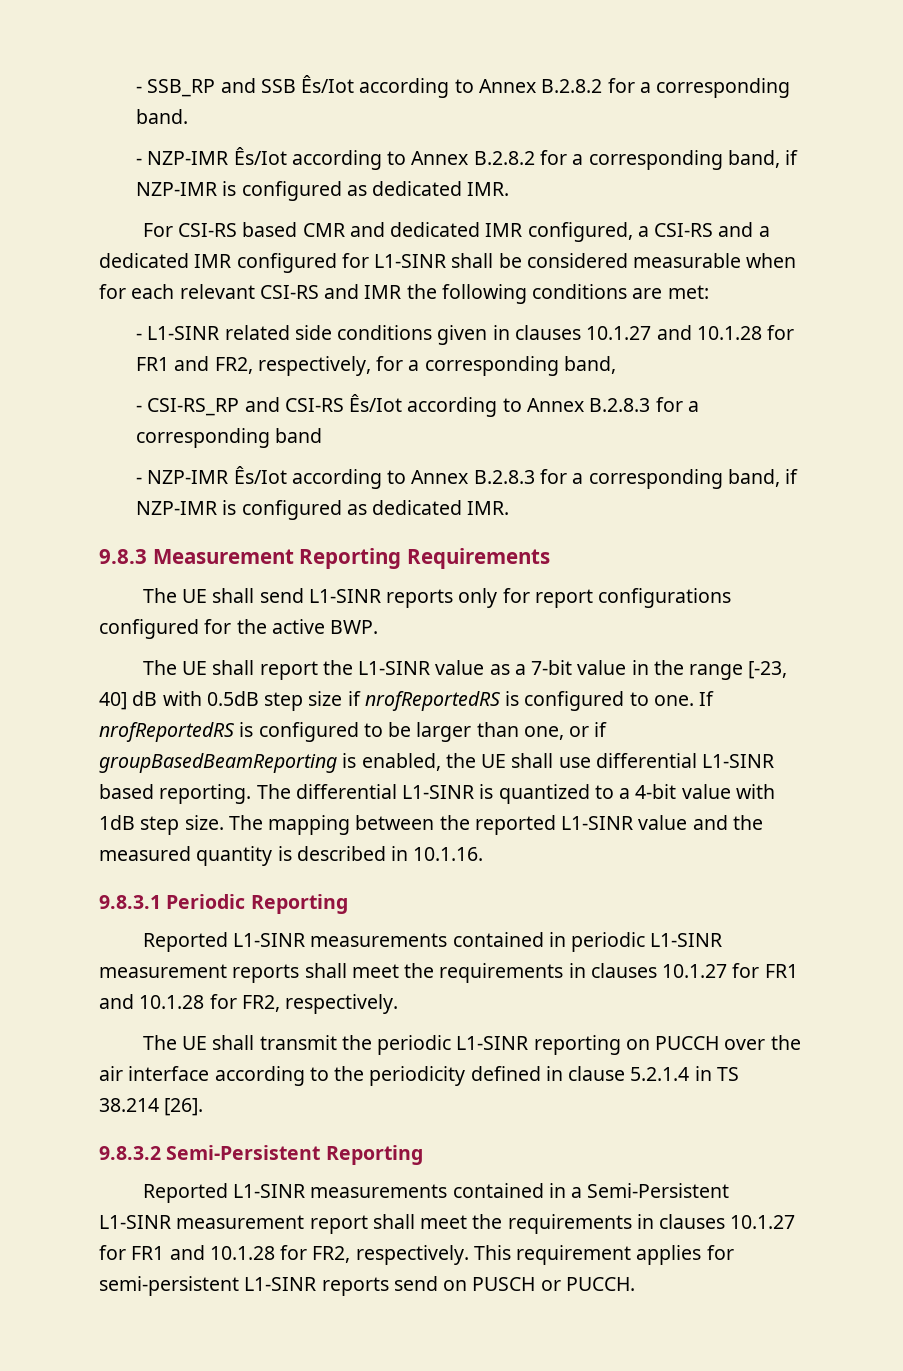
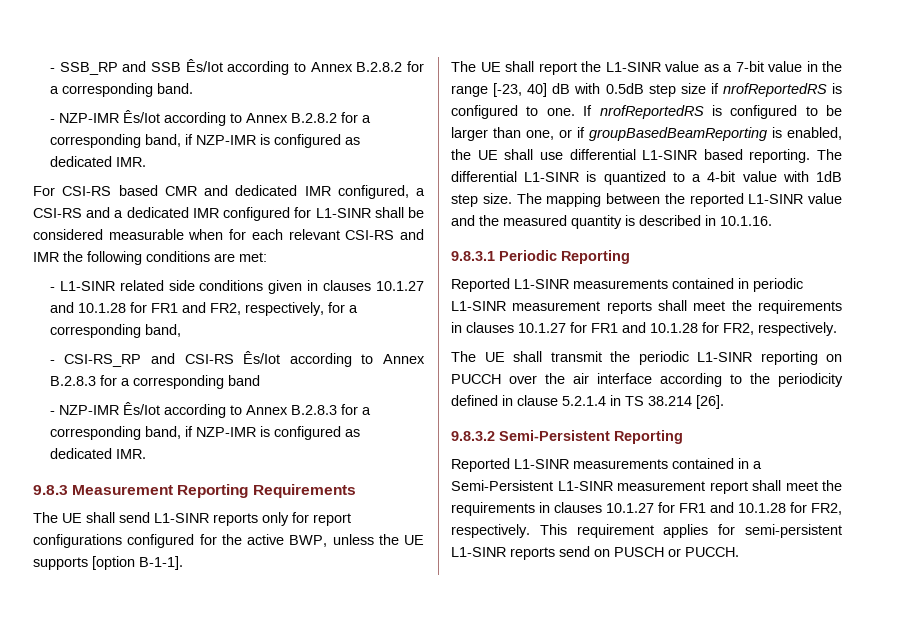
[330,620,379,634] BWP. -> [289,534,424,547] [33,556,183,570] BWP, unless the UE supports [option B-1-1].

